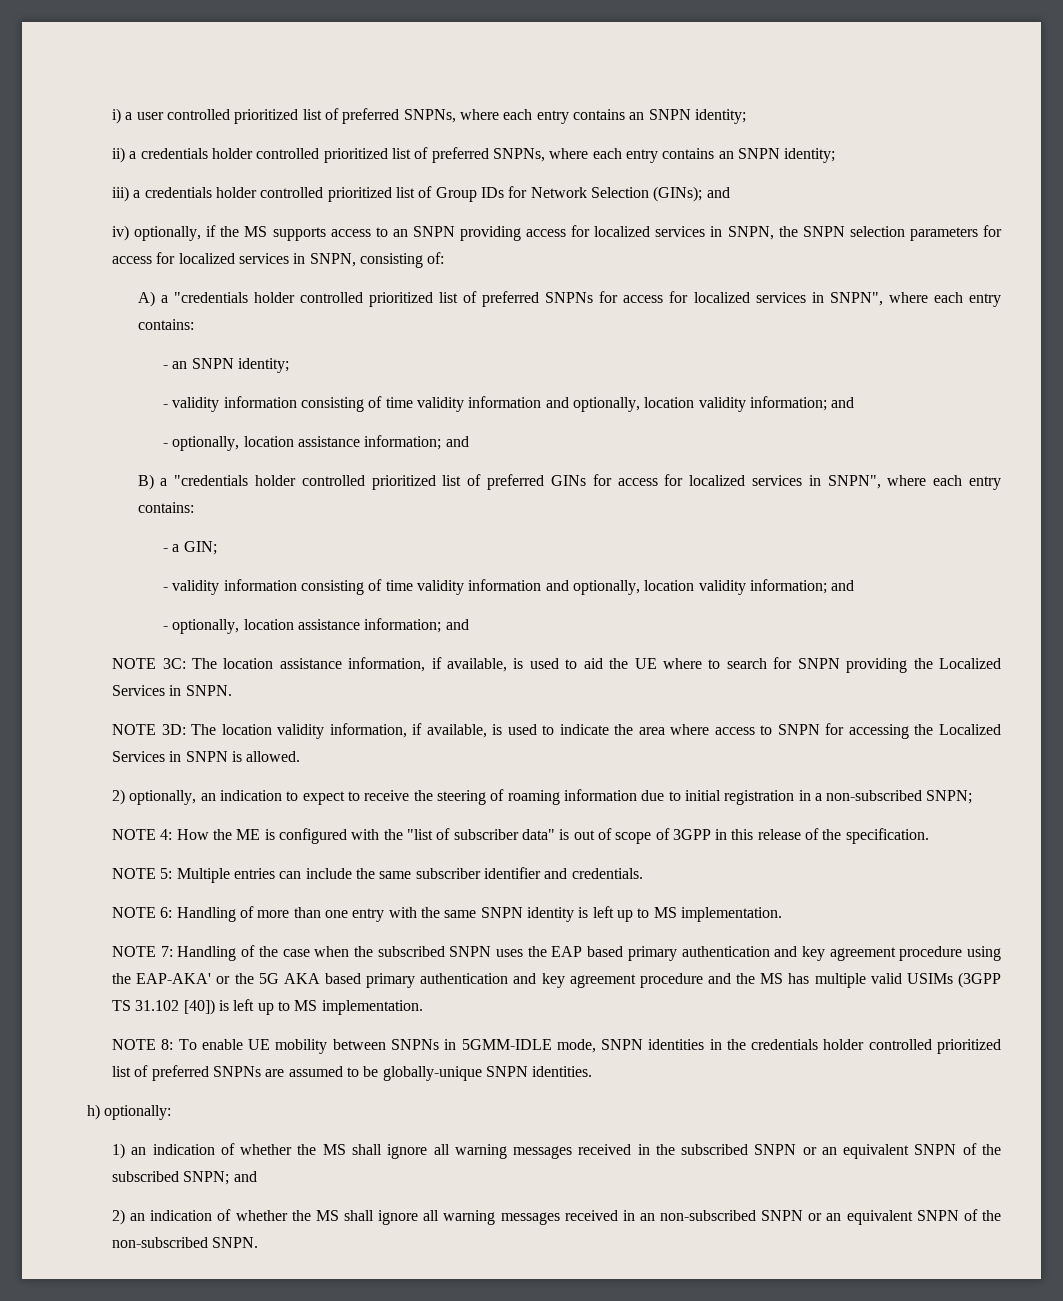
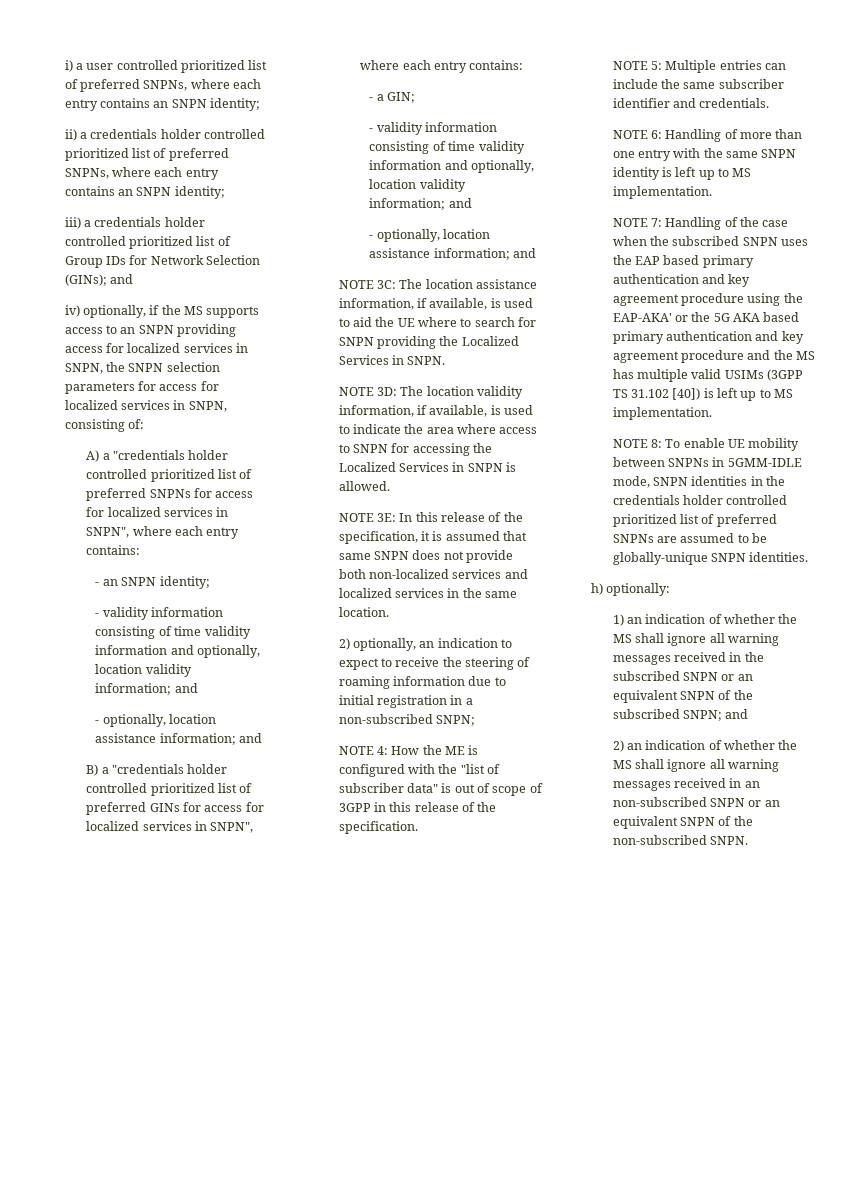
(301, 756) none -> [338,512,523,522] [338,531,528,544] [338,550,514,563] [338,569,528,579] [338,588,518,598] [338,607,389,617] // NOTE 3E: In this release of the specification, it is assumed that same SNPN does not provide both non-localized services and localized services in the same location.

